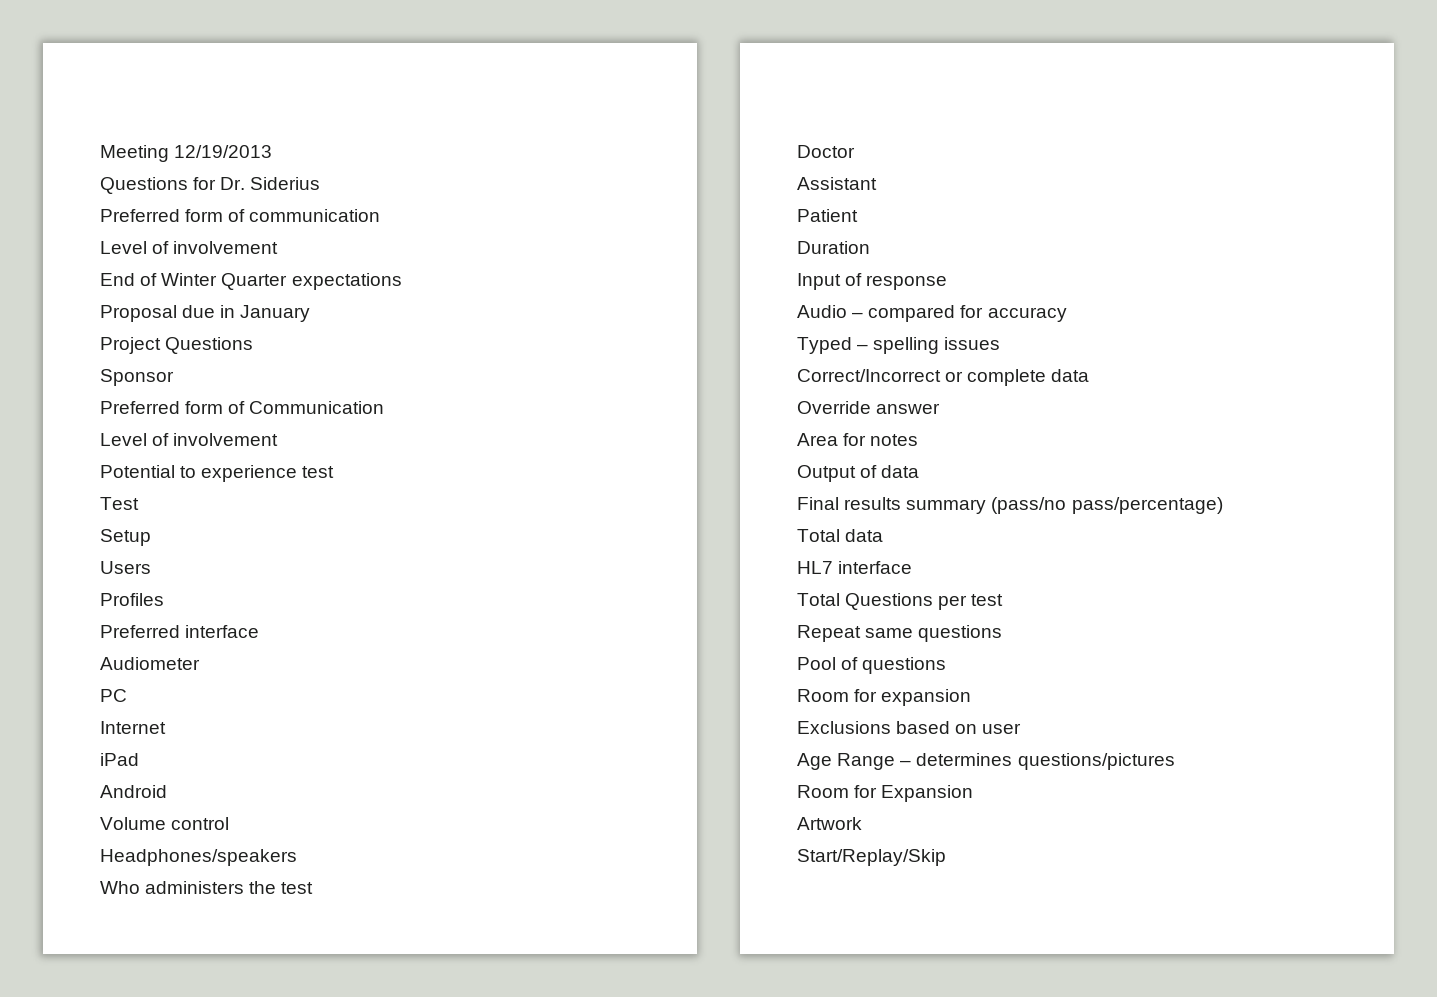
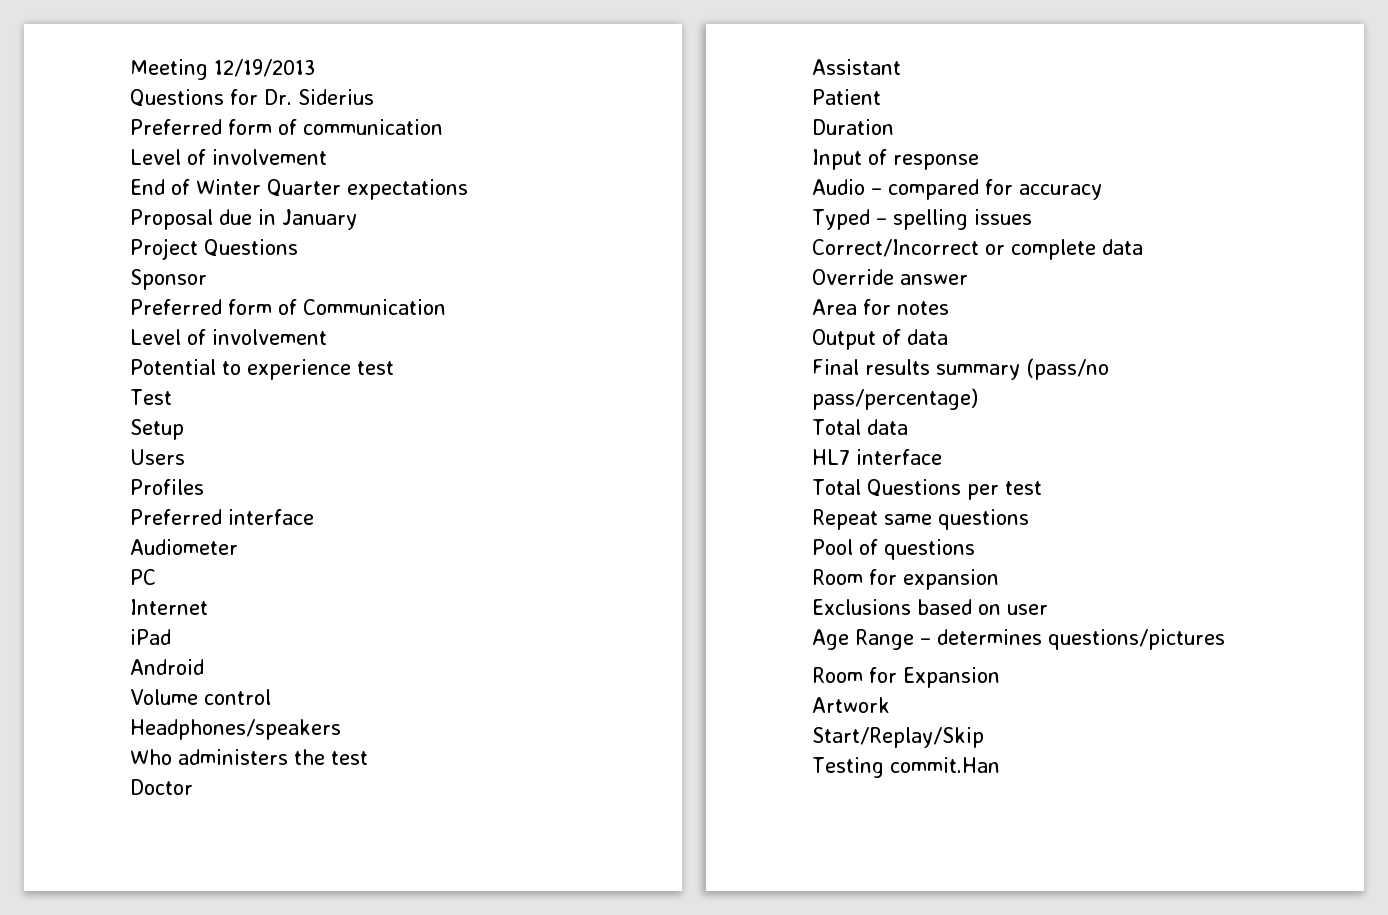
(946, 857) none -> [812,757,1000,778] // Testing commit.Han

